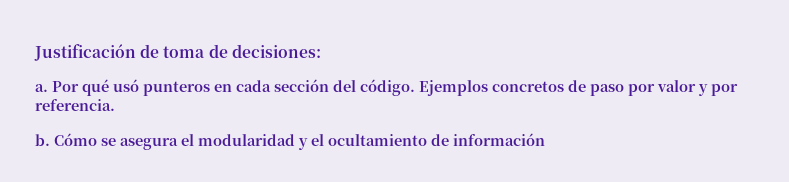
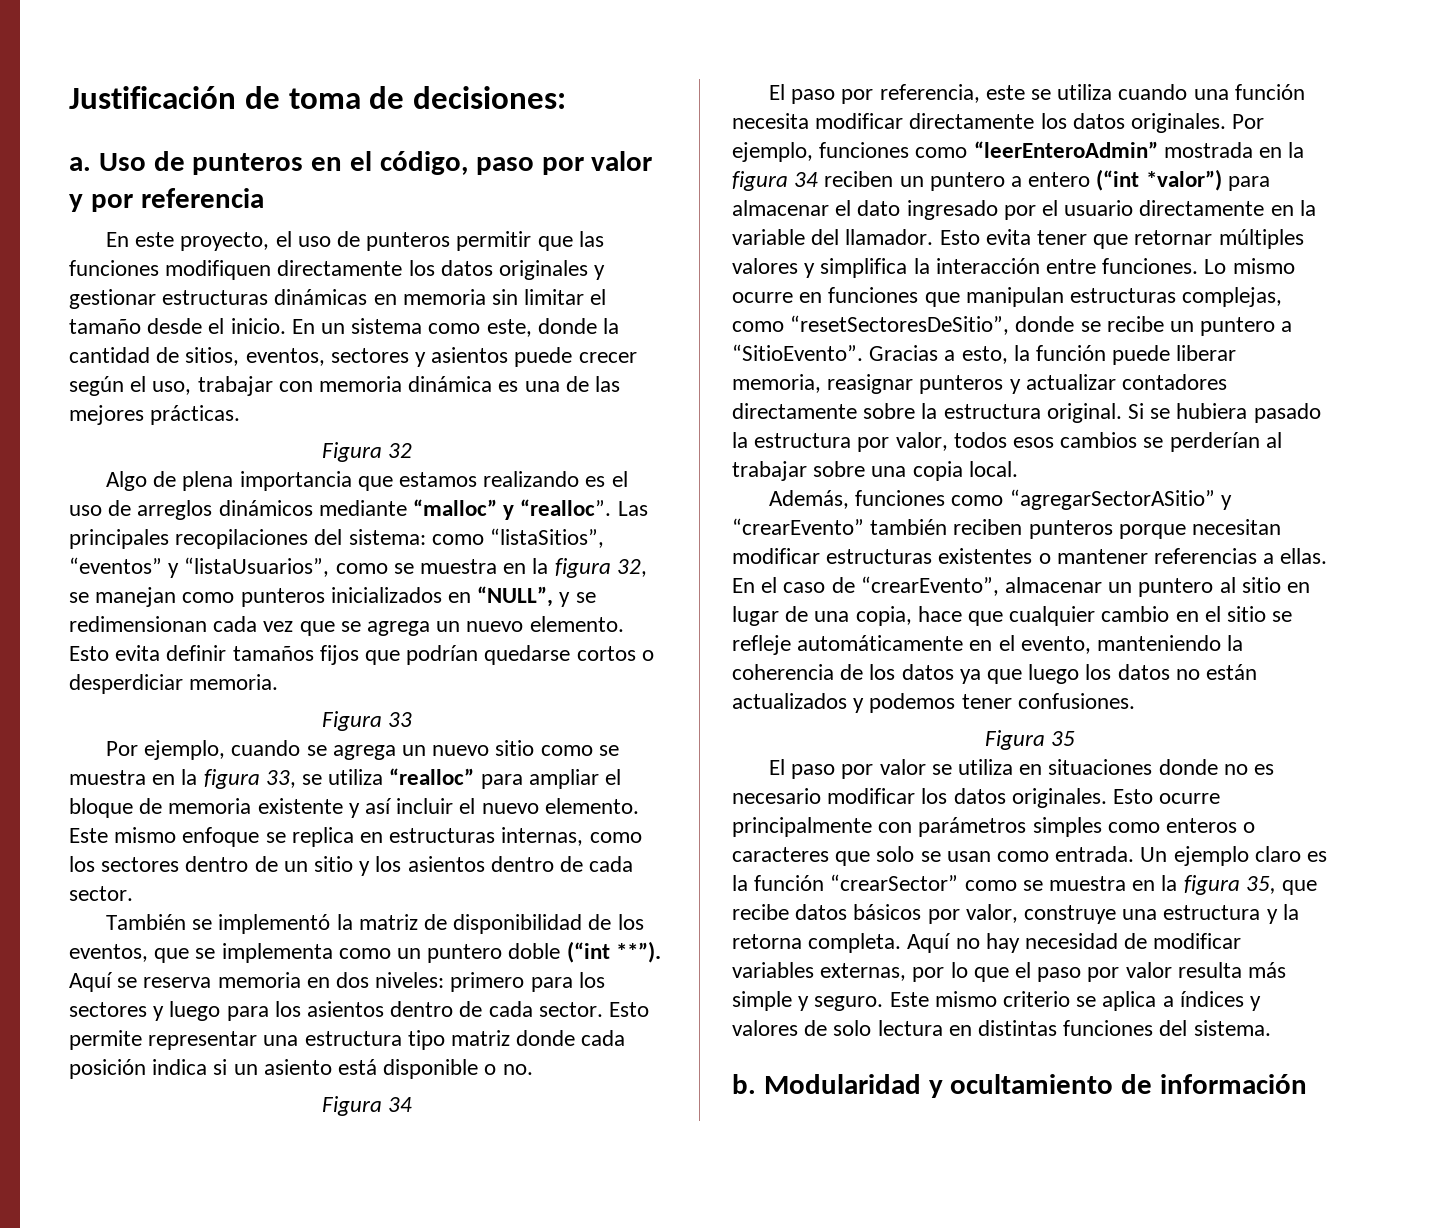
[52,79,586,96] Por qué usó punteros en cada sección del código. Ejemplos concretos de -> [98,151,468,175] Uso de punteros en el código,
[35,99,115,111] [35,133,324,150] referencia. // b. Cómo se asegura el modularidad y el -> [140,188,264,208] [105,231,604,251] [69,260,606,280] [69,289,607,309] [69,318,620,337] [69,347,637,367] [69,376,621,396] [69,405,241,425] [321,442,413,462] [105,471,628,491] [69,499,648,520] [69,528,605,549] [69,557,647,578] [69,586,596,607] [69,616,624,636] [69,645,654,665] [69,674,279,694] [321,711,413,731] [105,740,619,760] [69,768,622,789] [69,798,639,818] [69,827,642,847] [69,856,634,876] [69,886,133,901] [105,914,644,934] [69,941,661,963] [69,972,605,992] [69,1001,650,1021] [69,1030,626,1050] [69,1059,533,1079] [321,1096,413,1116] [768,84,1305,104] [732,113,1265,133] [732,141,1305,162] [732,169,1270,191] [732,200,1316,220] [732,229,1304,249] [732,258,1295,278] [732,287,1283,307] [732,315,1293,336] [732,344,1237,365] [732,374,1228,394] [732,403,1321,423] [732,432,1282,452] [732,461,1018,481] [768,489,1232,510] [732,518,1282,539] [732,548,1328,564] [732,576,1311,597] [732,606,1293,626] [732,635,1244,655] [732,664,1258,684] [732,693,1135,713] [984,730,1076,750] [768,759,1274,779] [732,788,1221,808] [732,817,1256,837] [732,846,1328,866] [732,874,1318,895] [732,904,1299,924] [732,933,1242,953] [732,962,1287,982] [732,991,1262,1011] [732,1020,1271,1036] [732,1074,943,1098] referencia // En este proyecto, el uso de punteros permitir que las funciones modifiquen directamente los datos originales y gestionar estructuras dinámicas en memoria sin limitar el tamaño desde el inicio. En un sistema como este, donde la cantidad de sitios, eventos, sectores y asientos puede crecer según el uso, trabajar con memoria dinámica es una de las mejores prácticas. // Figura 32 // Algo de plena importancia que estamos realizando es el uso de arreglos dinámicos mediante “malloc” y “realloc”. Las principales recopilaciones del sistema: como “listaSitios”, “eventos” y “listaUsuarios”, como se muestra en la figura 32, se manejan como punteros inicializados en “NULL”, y se redimensionan cada vez que se agrega un nuevo elemento. Esto evita definir tamaños fijos que podrían quedarse cortos o desperdiciar memoria. // Figura 33 // Por ejemplo, cuando se agrega un nuevo sitio como se muestra en la figura 33, se utiliza “realloc” para ampliar el bloque de memoria existente y así incluir el nuevo elemento. Este mismo enfoque se replica en estructuras internas, como los sectores dentro de un sitio y los asientos dentro de cada sector. // También se implementó la matriz de disponibilidad de los eventos, que se implementa como un puntero doble (“int **”). Aquí se reserva memoria en dos niveles: primero para los sectores y luego para los asientos dentro de cada sector. Esto permite representar una estructura tipo matriz donde cada posición indica si un asiento está disponible o no. // Figura 34 // El paso por referencia, este se utiliza cuando una función necesita modificar directamente los datos originales. Por ejemplo, funciones como “leerEnteroAdmin” mostrada en la figura 34 reciben un puntero a entero (“int *valor”) para almacenar el dato ingresado por el usuario directamente en la variable del llamador. Esto evita tener que retornar múltiples valores y simplifica la interacción entre funciones. Lo mismo ocurre en funciones que manipulan estructuras complejas, como “resetSectoresDeSitio”, donde se recibe un puntero a “SitioEvento”. Gracias a esto, la función puede liberar memoria, reasignar punteros y actualizar contadores directamente sobre la estructura original. Si se hubiera pasado la estructura por valor, todos esos cambios se perderían al trabajar sobre una copia local. // Además, funciones como “agregarSectorASitio” y “crearEvento” también reciben punteros porque necesitan modificar estructuras existentes o mantener referencias a ellas. En el caso de “crearEvento”, almacenar un puntero al sitio en lugar de una copia, hace que cualquier cambio en el sitio se refleje automáticamente en el evento, manteniendo la coherencia de los datos ya que luego los datos no están actualizados y podemos tener confusiones. // Figura 35 // El paso por valor se utiliza en situaciones donde no es necesario modificar los datos originales. Esto ocurre principalmente con parámetros simples como enteros o caracteres que solo se usan como entrada. Un ejemplo claro es la función “crearSector” como se muestra en la figura 35, que recibe datos básicos por valor, construye una estructura y la retorna completa. Aquí no hay necesidad de modificar variables externas, por lo que el paso por valor resulta más simple y seguro. Este mismo criterio se aplica a índices y valores de solo lectura en distintas funciones del sistema. // b. Modularidad y

